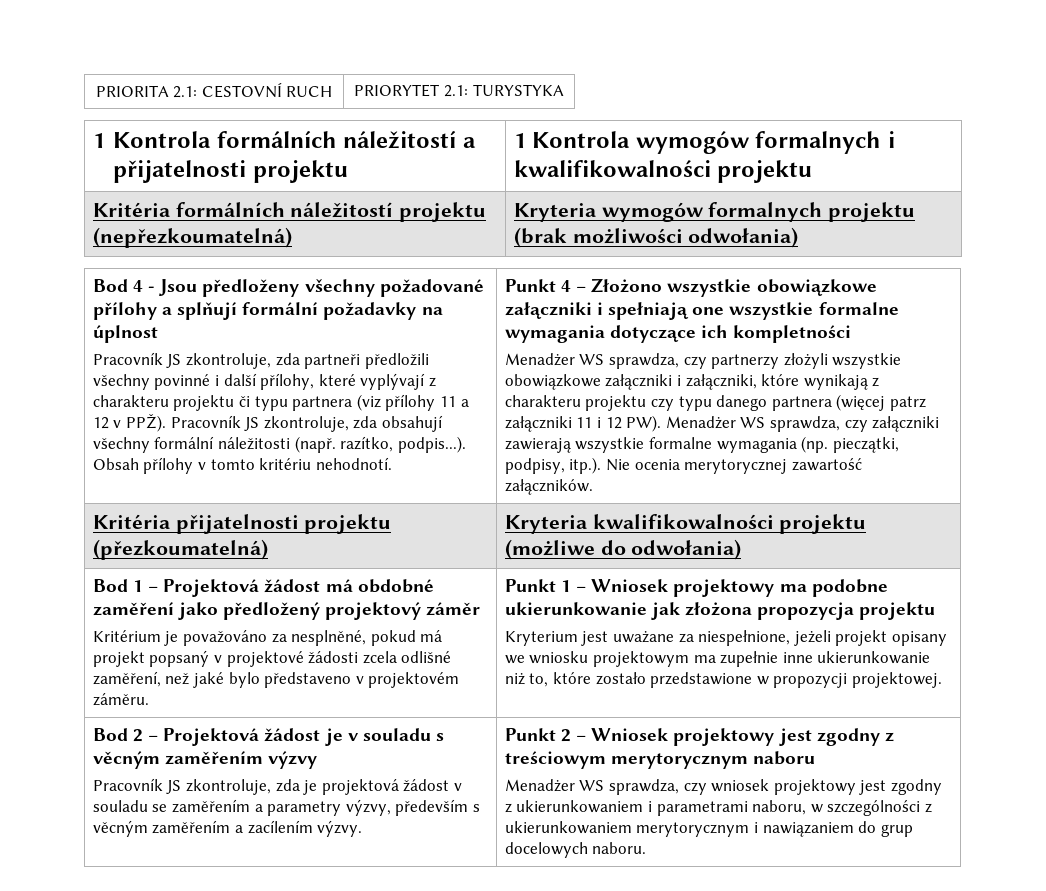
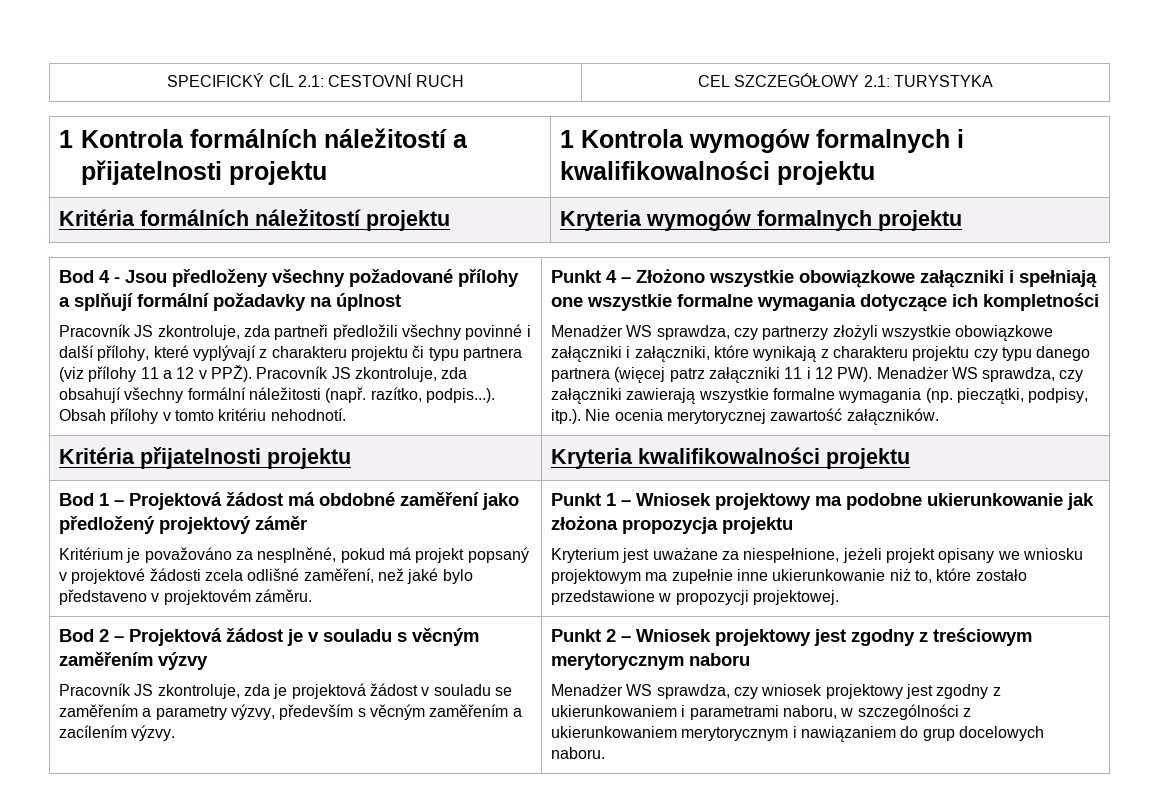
[95,85,169,97] PRIORITA -> [167,73,294,87] SPECIFICKÝ CÍL
[354,84,440,97] PRIORYTET -> [698,73,860,87] CEL SZCZEGÓŁOWY
[92,227,292,248] (nepřezkoumatelná) -> (450, 220) none
[513,227,799,248] (brak możliwości odwołania) -> (962, 220) none
[92,539,268,560] (přezkoumatelná) -> (351, 458) none
[504,539,742,560] (możliwe do odwołania) -> (910, 458) none

